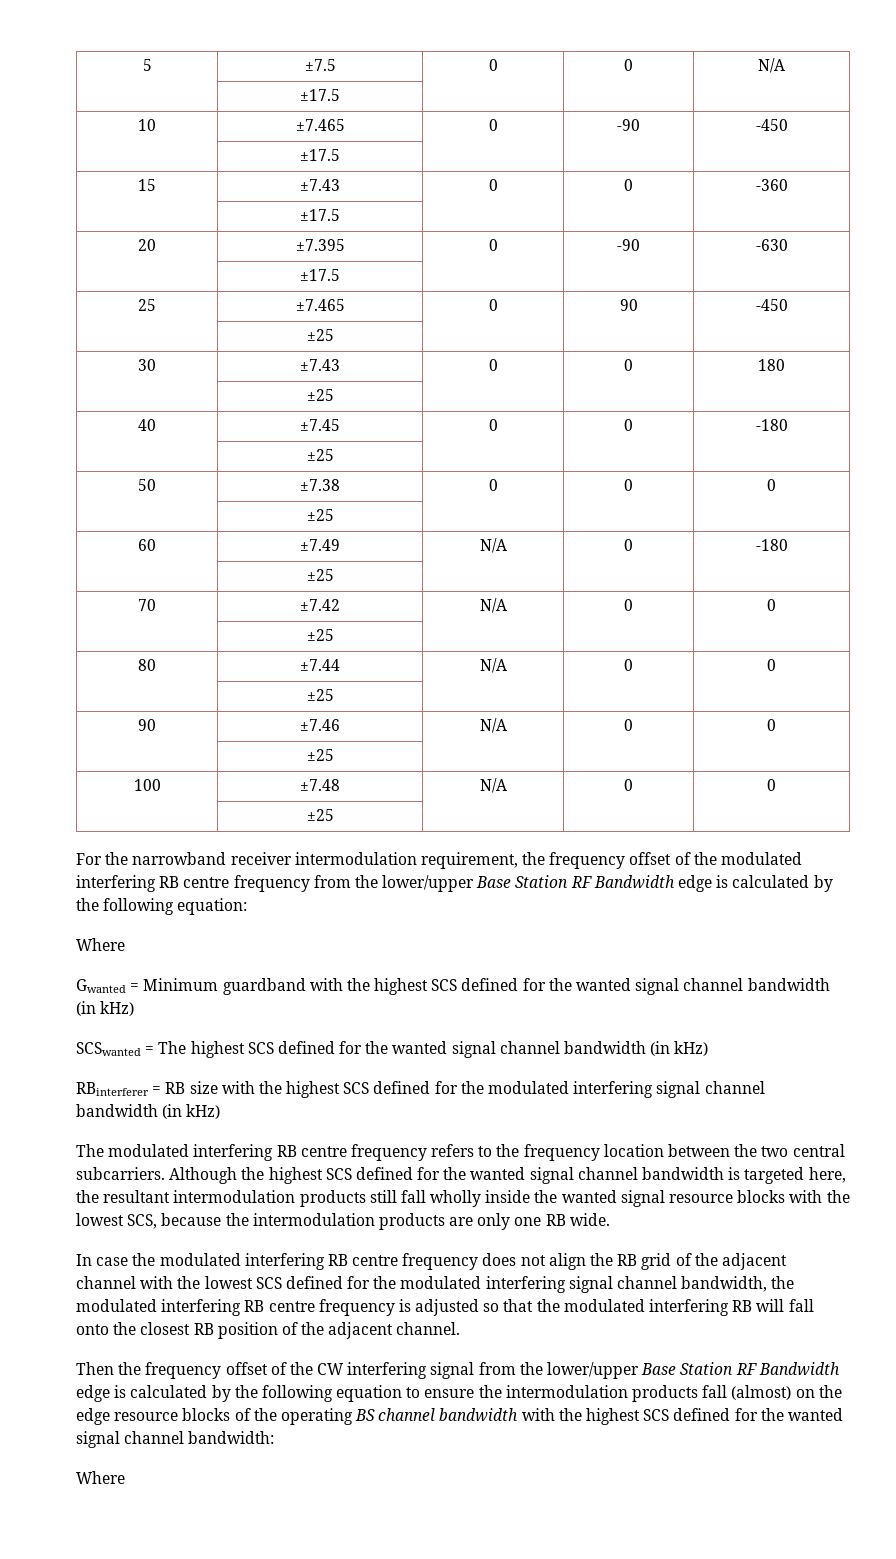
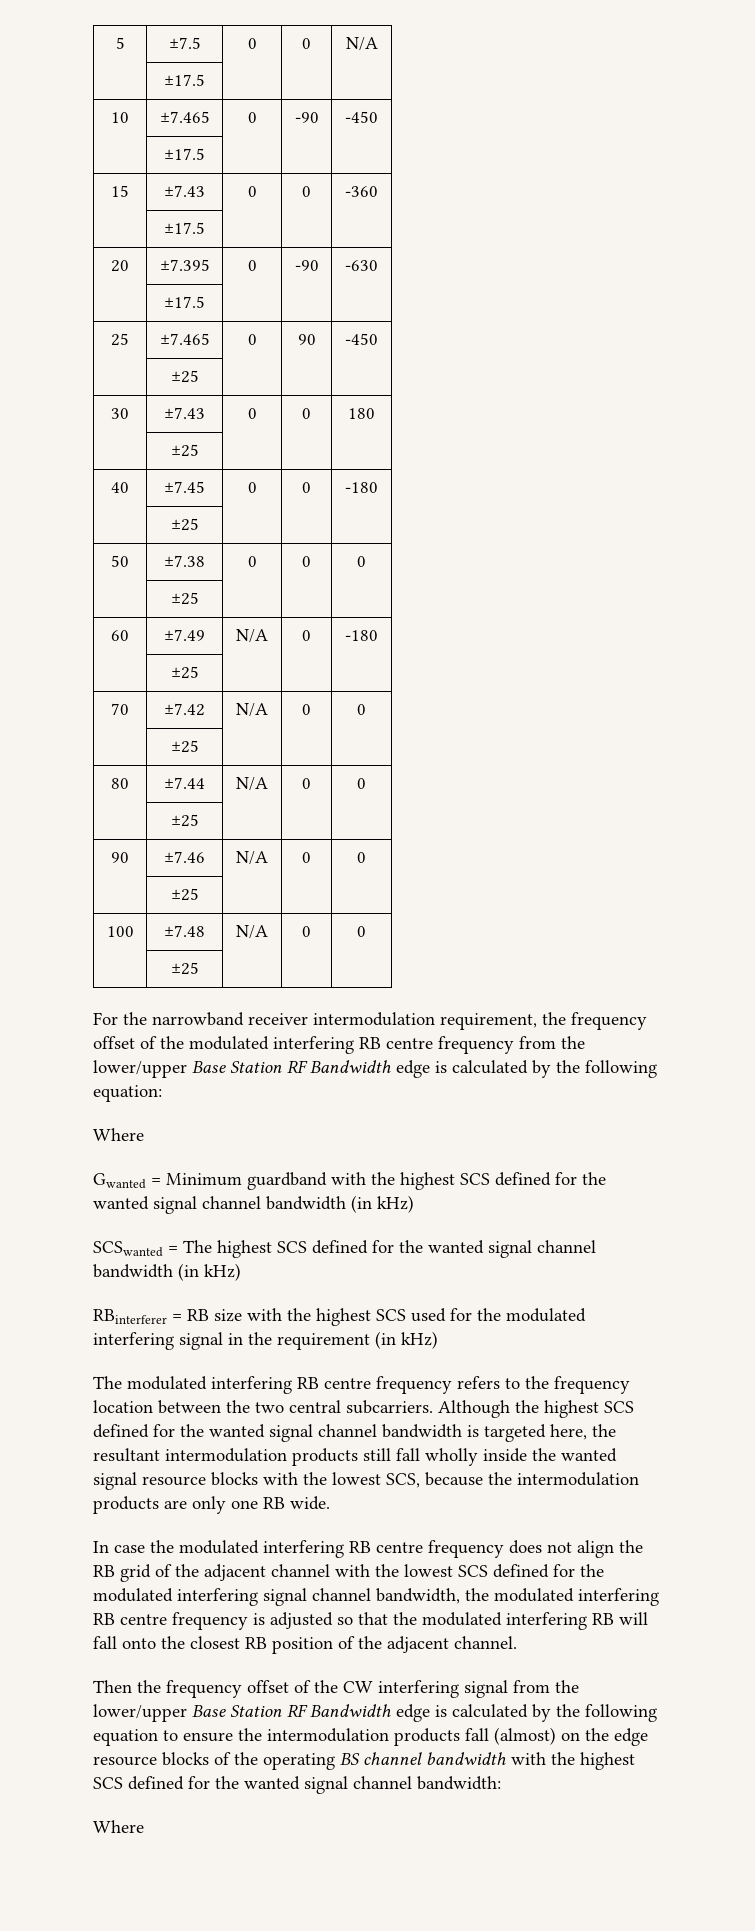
[373,1081,765,1098] [76,1104,158,1117] defined for the modulated interfering signal channel bandwidth -> [411,1308,586,1322] [93,1332,370,1350] used for the modulated interfering signal in the requirement

